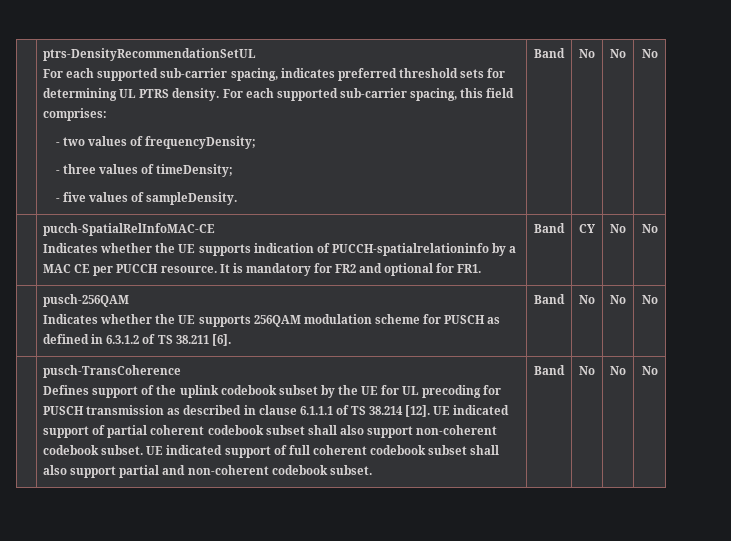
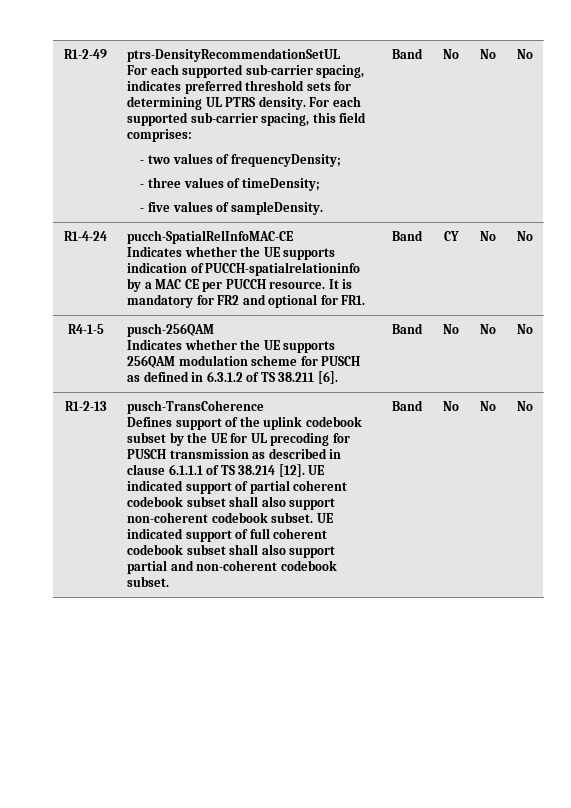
(43, 54) none -> [64,49,107,59] R1-2-49
(658, 53) none -> [64,231,107,241] R1-4-24
(658, 228) none -> [67,324,104,334] R4-1-5
(658, 299) none -> [64,401,107,411] R1-2-13

